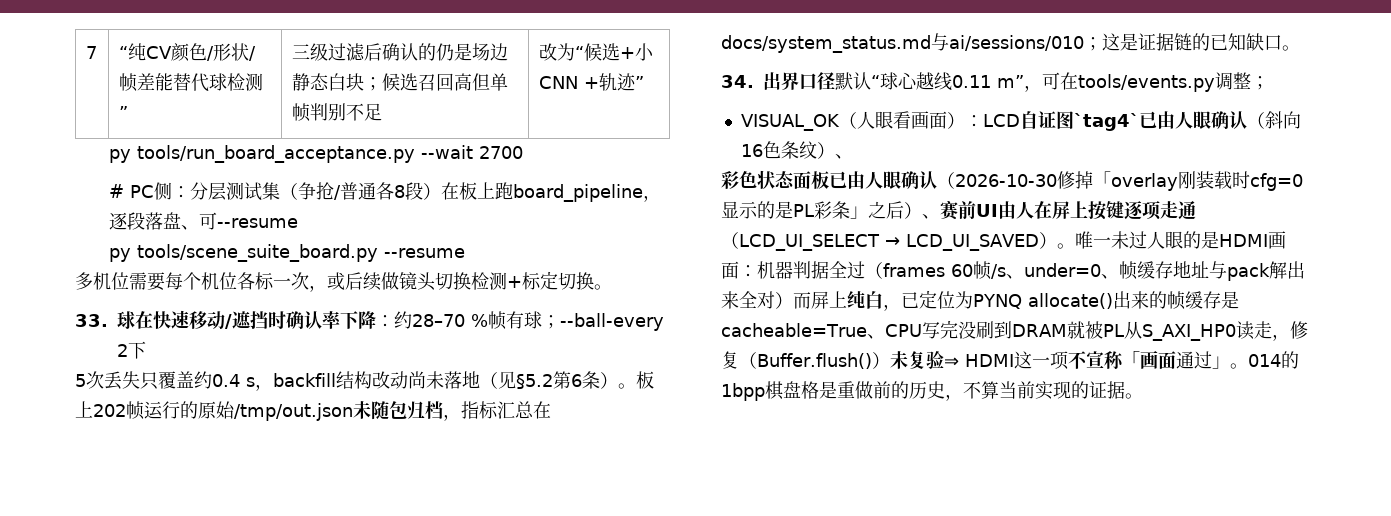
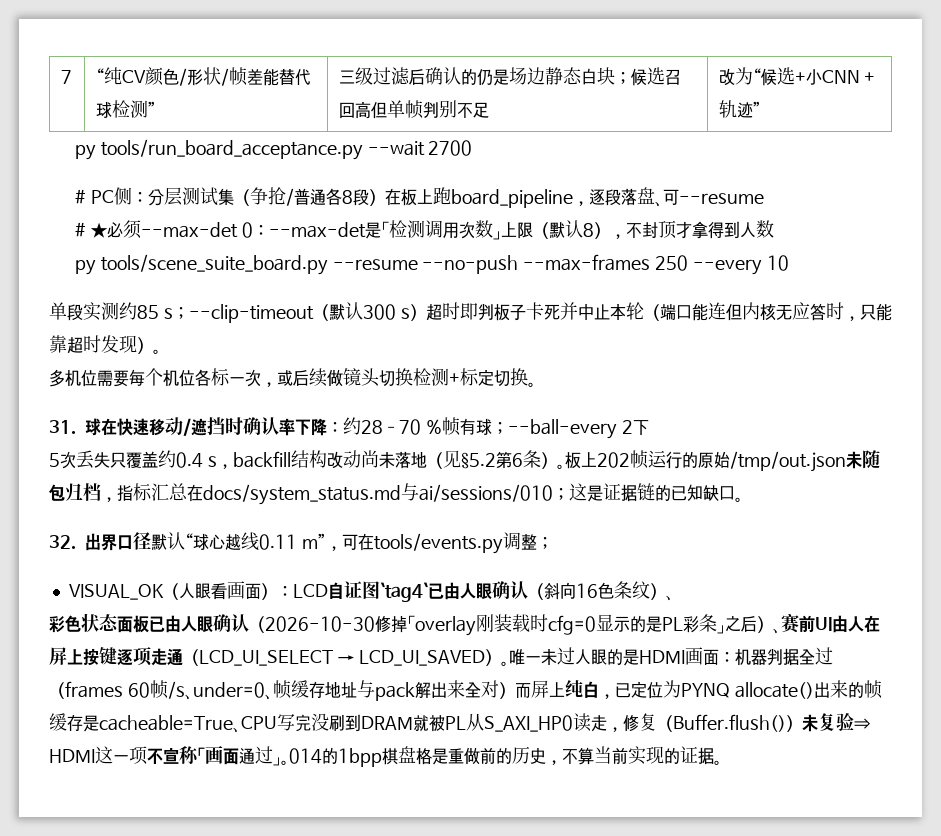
[108,244,465,262] py tools/scene_suite_board.py --resume -> [74,220,774,240] [74,254,789,275] [49,302,892,323] [49,335,161,354] # ★必须--max-det 0：--max-det是「检测调用次数」上限（默认8），不封顶才拿得到人数 // py tools/scene_suite_board.py --resume --no-push --max-frames 250 --every 10 // 单段实测约85 s；--clip-timeout（默认300 s）超时即判板子卡死并中止本轮（端口能连但内核无应答时，只能靠超时发现）。
[75,314,108,327] 33. -> [49,420,76,434] 31.
[721,75,754,88] 34. -> [49,535,76,549] 32.

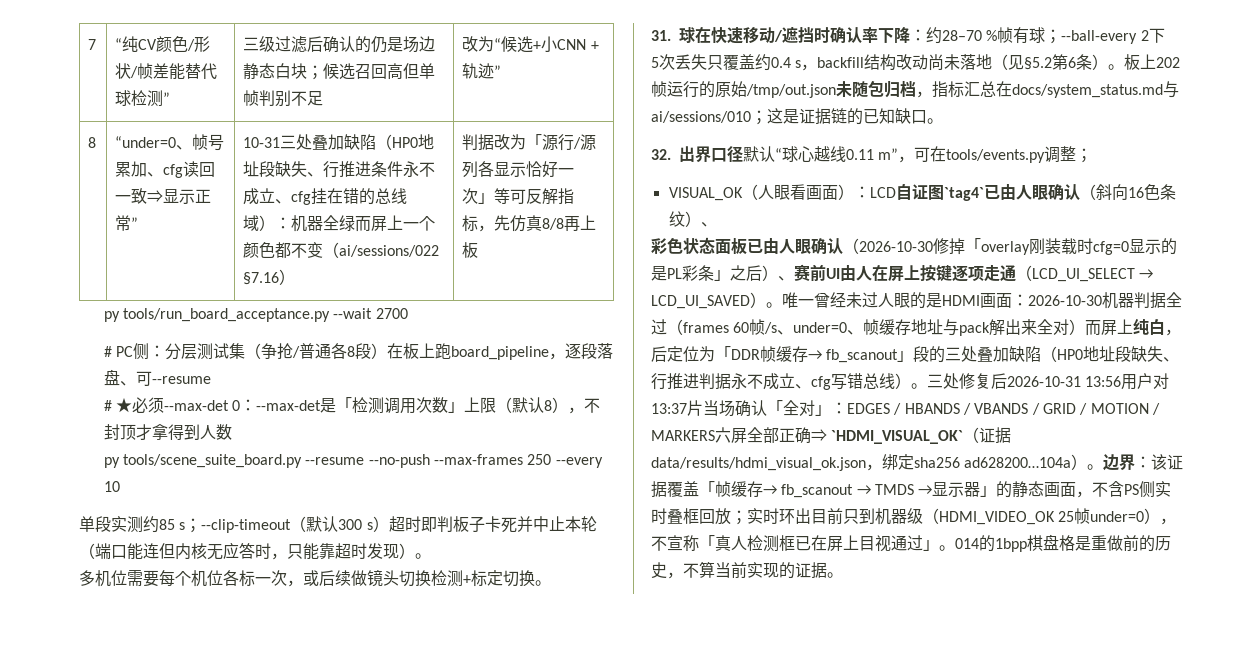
(761, 108) none -> [88,137,97,148] [115,134,225,151] [115,161,216,178] [115,188,212,204] [115,215,139,231] [243,134,435,150] [243,161,436,178] [243,188,408,205] [243,215,436,232] [243,242,440,258] [243,269,296,285] [462,134,597,151] [462,161,575,178] [462,188,575,205] [462,215,597,232] [462,242,479,258] // 8 | “under=0、帧号累加、cfg读回一致⇒显示正常” | 10-31三处叠加缺陷（HP0地址段缺失、行推进条件永不成立、cfg挂在错的总线域）：机器全绿而屏上一个颜色都不变（ai/sessions/022 §7.16） | 判据改为「源行/源列各显示恰好一次」等可反解指标，先仿真8/8再上板
(541, 659) none -> [814,292,846,308] 曾经
(735, 657) none -> [1028,295,1102,306] 2026-10-30
[614,680,883,699] [49,713,870,733] [49,746,239,765] 已定位为PYNQ allocate()出来的帧缓存是cacheable=True、CPU写完没刷到DRAM就被PL从S_AXI_HP0读走，修复（Buffer.flush()）未复验⇒ HDMI这一项不宣称「画面 -> [651,346,1180,363] [651,373,1170,390] [651,400,1160,417] [651,427,1012,444] [651,454,1184,471] [651,481,1172,498] [651,508,1177,525] [651,535,891,552] 后定位为「DDR帧缓存→ fb_scanout」段的三处叠加缺陷（HP0地址段缺失、行推进判据永不成立、cfg写错总线）。三处修复后2026-10-31 13:56用户对13:37片当场确认「全对」：EDGES / HBANDS / VBANDS / GRID / MOTION / MARKERS六屏全部正确⇒ `HDMI_VISUAL_OK`（证据data/results/hdmi_visual_ok.json，绑定sha256 ad628200…104a）。边界：该证据覆盖「帧缓存→ fb_scanout → TMDS →显示器」的静态画面，不含PS侧实时叠框回放；实时环出目前只到机器级（HDMI_VIDEO_OK 25帧under=0），不宣称「真人检测框已在屏上目视

